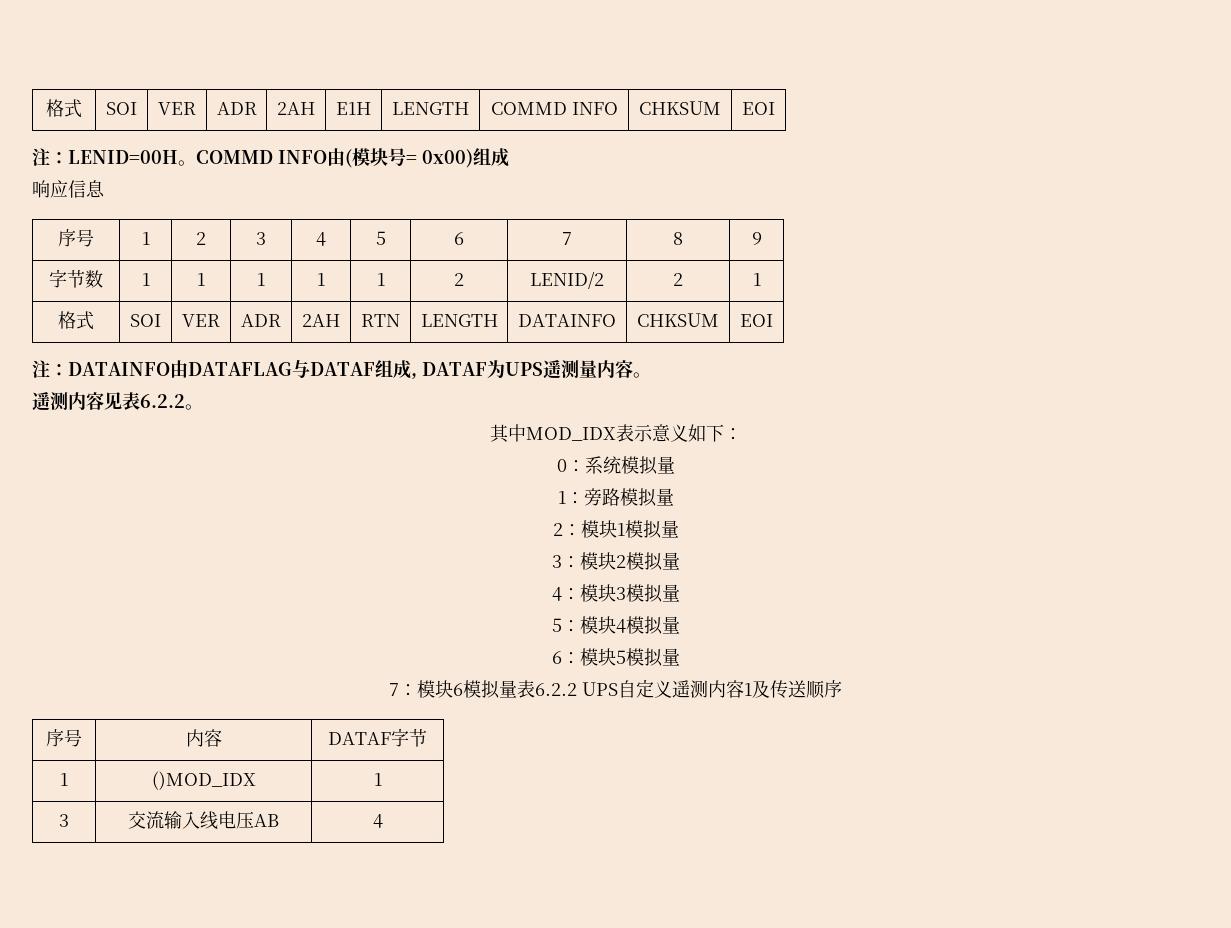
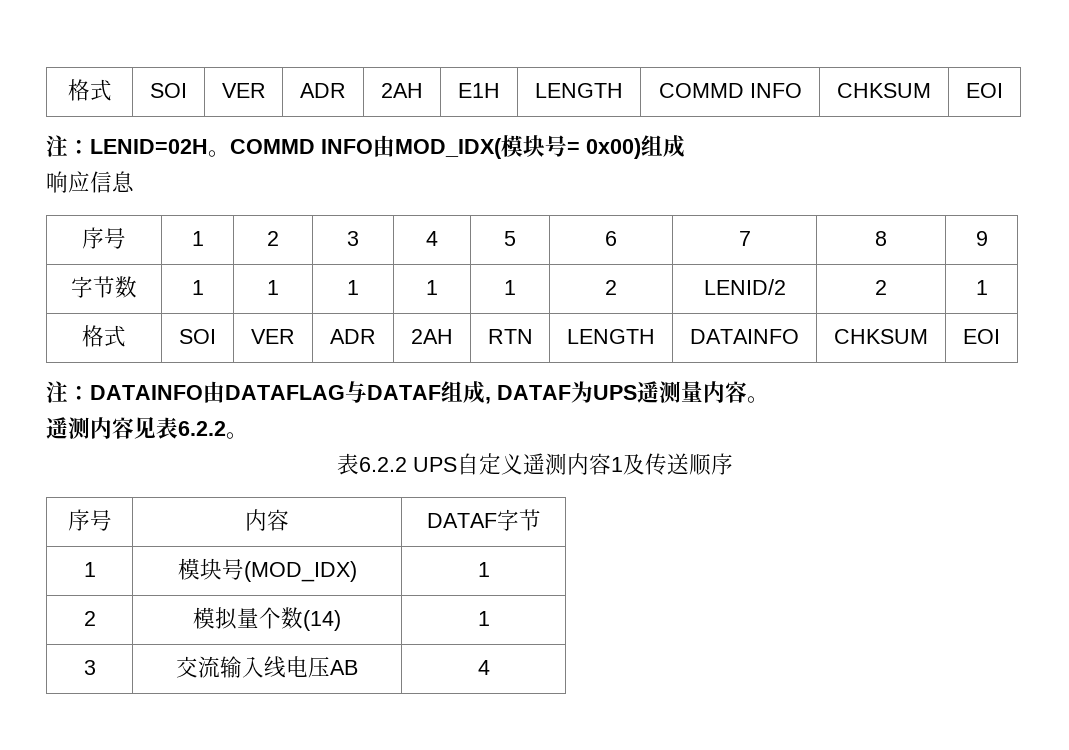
[68,150,178,164] LENID=00H -> [90,139,208,154] LENID=02H
[345,149,352,168] ( -> [395,138,502,159] MOD_IDX(
[489,424,742,443] [556,456,675,475] [557,488,674,507] [552,520,679,539] [551,552,680,571] [551,584,680,603] [551,616,680,635] [551,648,680,667] [389,680,517,699] 其中MOD_IDX表示意义如下： // 0：系统模拟量 // 1：旁路模拟量 // 2：模块1模拟量 // 3：模块2模拟量 // 4：模块3模拟量 // 5：模块4模拟量 // 6：模块5模拟量 // 7：模块6模拟量 -> (248, 435) none
[151,771,256,790] ()MOD_IDX -> [177,558,357,582] [477,562,490,577] [83,611,96,626] [193,607,341,631] 模块号(MOD_IDX) | 1 // 2 | 模拟量个数(14)

